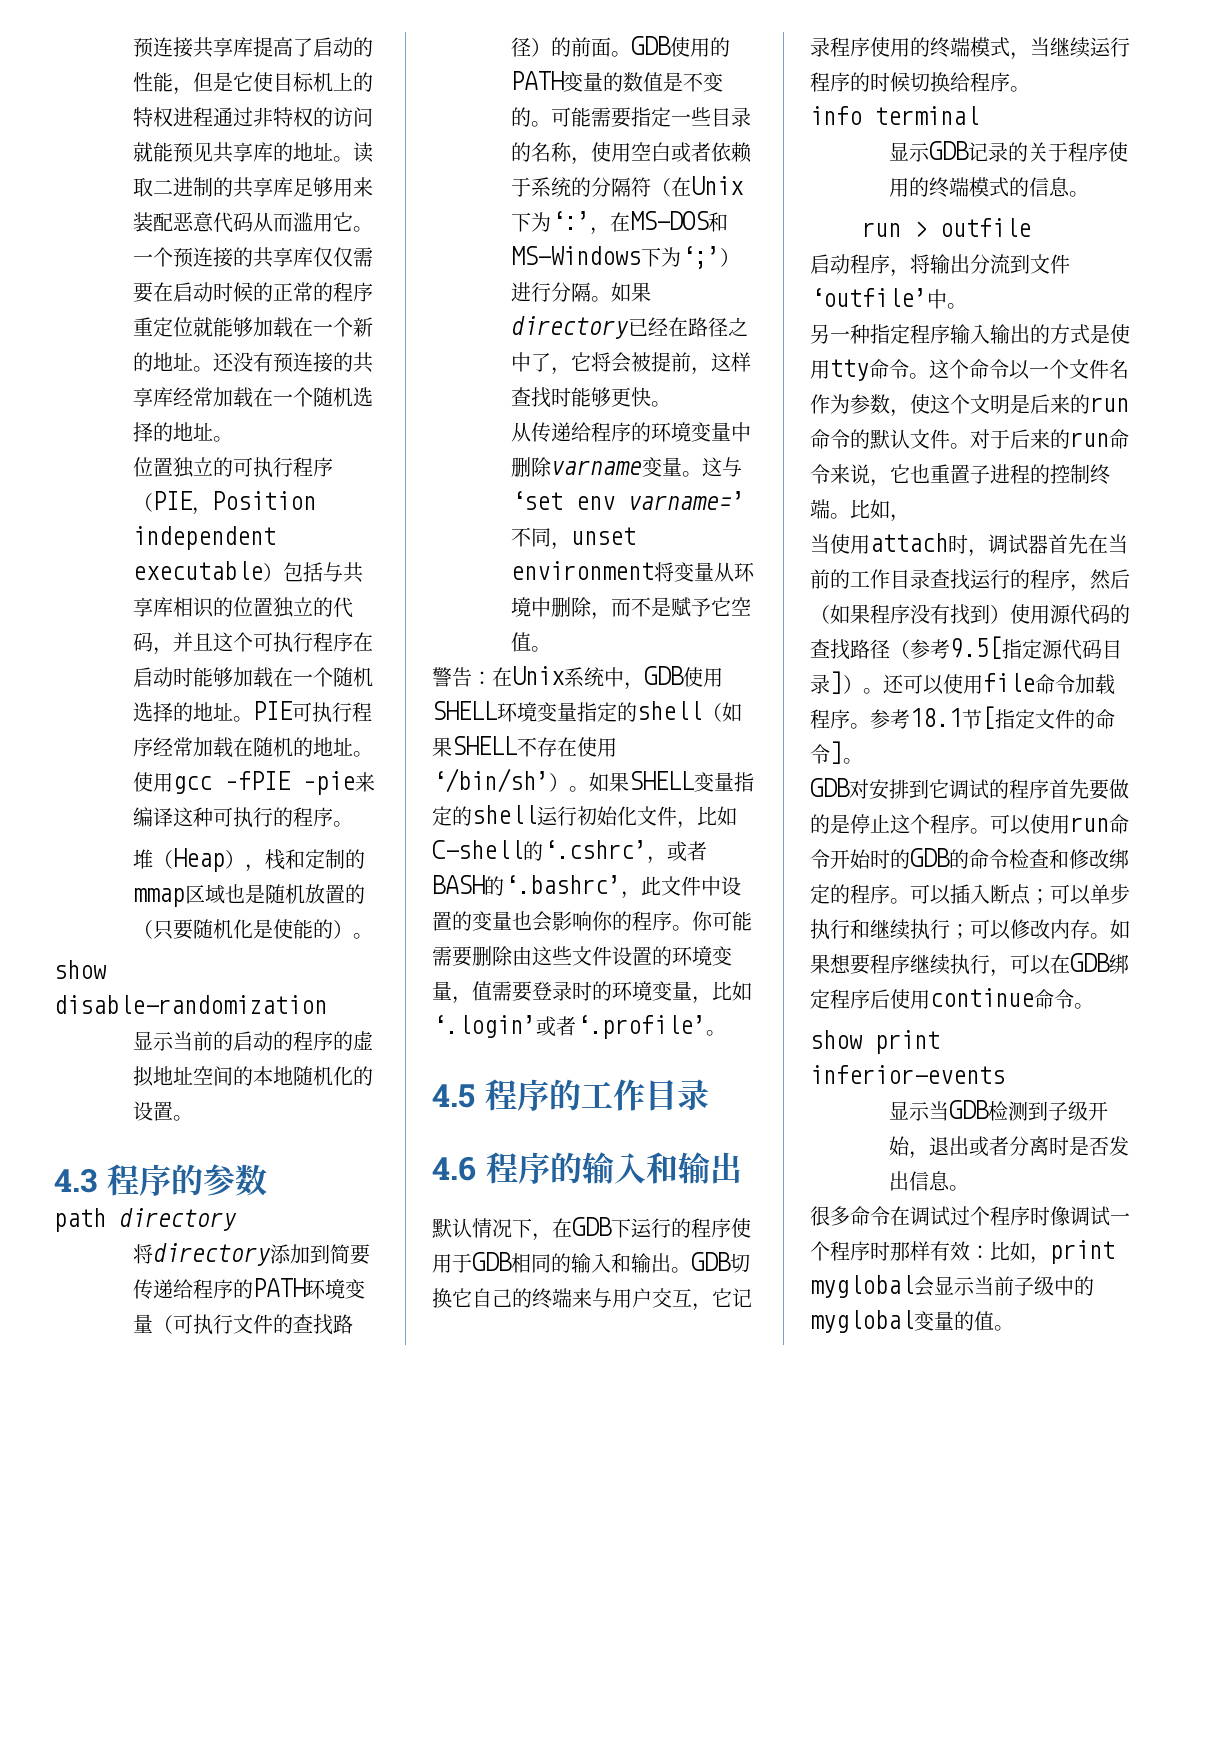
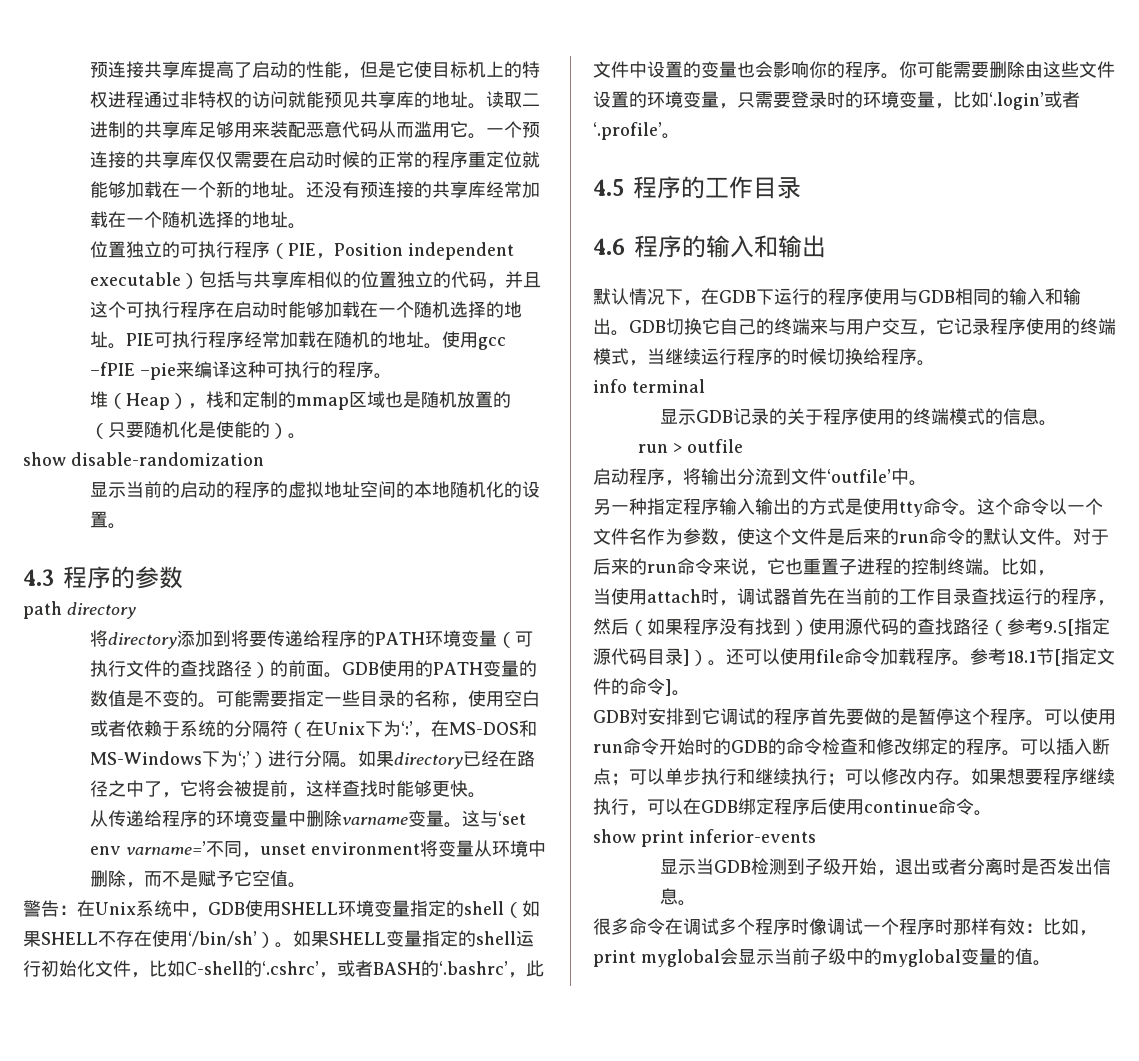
[192,597,214,618] 识 -> [324,271,343,288] 似
[329,1244,350,1264] 简 -> [230,630,249,647] 将
[472,981,492,1001] 值 -> [737,92,755,108] 只
[452,1253,472,1273] 于 -> [900,288,918,305] 与
[990,395,1010,414] 明 -> [809,528,827,545] 件
[850,814,890,834] 停止 -> [918,708,954,725] 暂停
[950,1206,970,1226] 过 -> [719,918,737,935] 多

